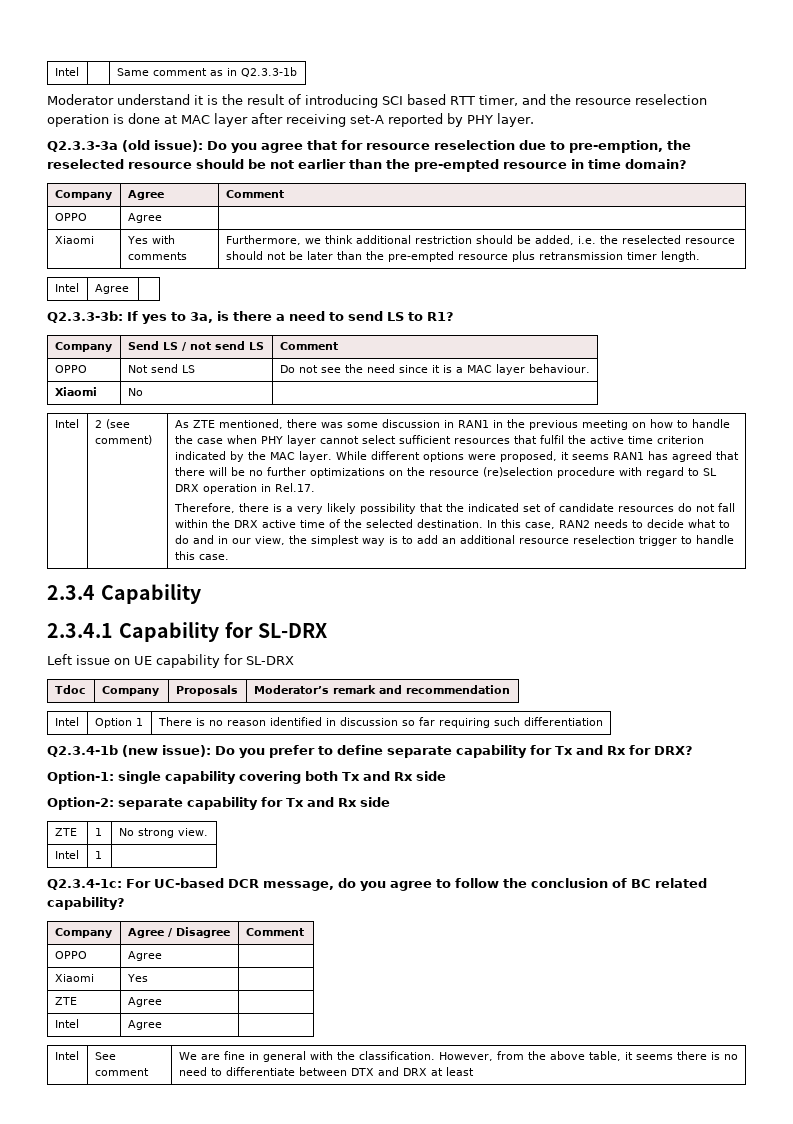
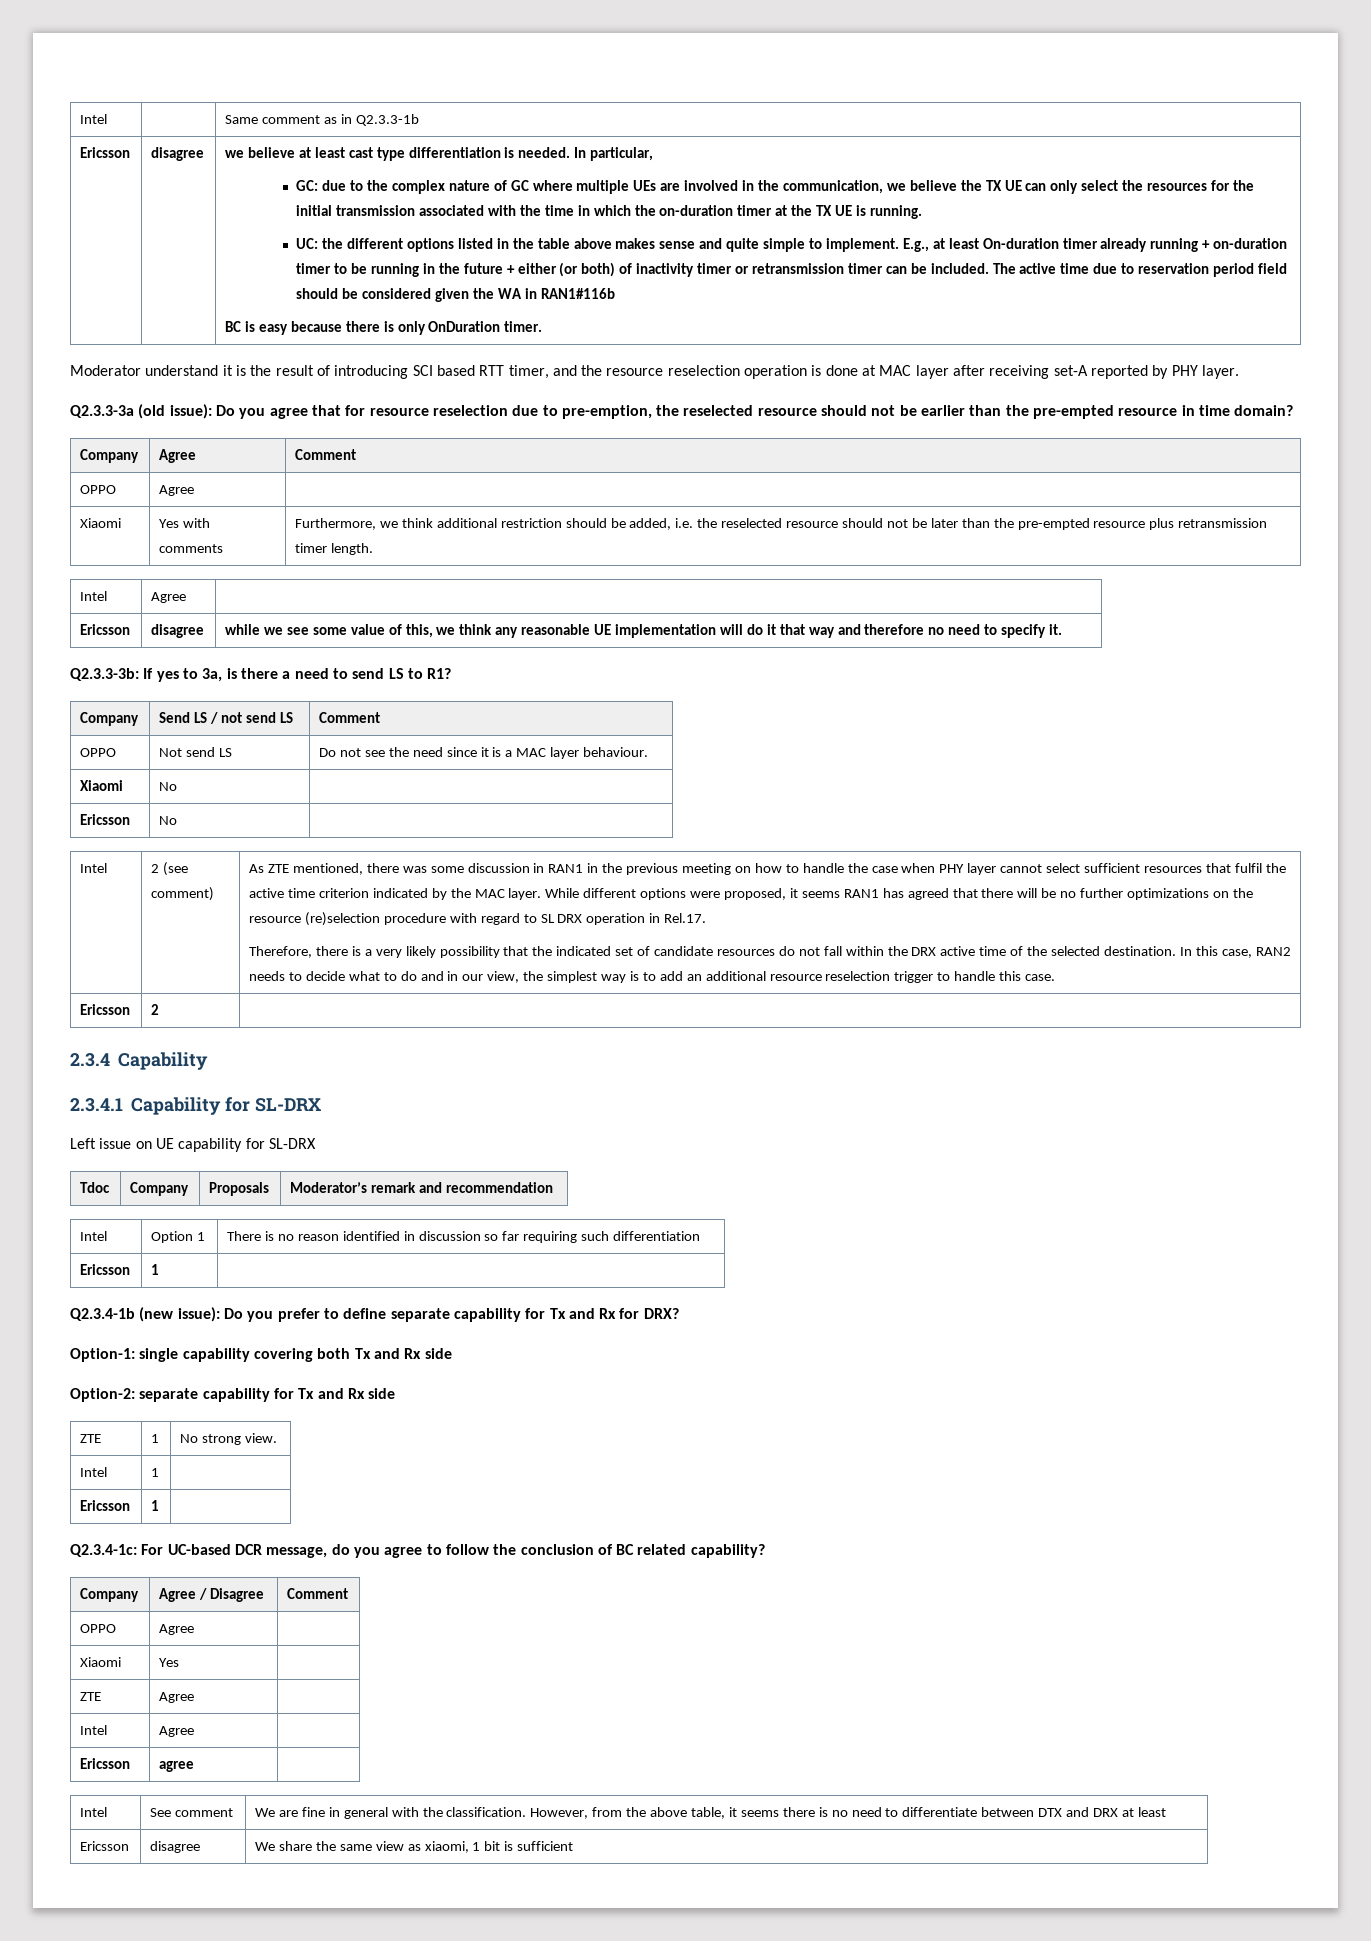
(297, 72) none -> [80,147,131,158] [151,147,205,161] [225,147,654,161] [296,180,1254,194] [296,205,922,219] [296,238,1288,252] [296,262,1287,277] [296,288,615,302] [225,321,543,335] // Ericsson | disagree | we believe at least cast type differentiation is needed. In particular, // GC: due to the complex nature of GC where multiple UEs are involved in the communication, we believe the TX UE can only select the resources for the initial transmission associated with the time in which the on-duration timer at the TX UE is running. // UC: the different options listed in the table above makes sense and quite simple to implement. E.g., at least On-duration timer already running + on-duration timer to be running in the future + either (or both) of inactivity timer or retransmission timer can be included. The active time due to reservation period field should be considered given the WA in RAN1#116b // BC is easy because there is only OnDuration timer.
[248,159,294,169] be not -> [871,405,917,416] not be
(129, 289) none -> [80,624,131,635] [151,624,205,638] [225,624,1062,638] // Ericsson | disagree | while we see some value of this, we think any reasonable UE implementation will do it that way and therefore no need to specify it.
(143, 392) none -> [80,814,131,825] [159,816,178,825] // Ericsson | No |
(229, 557) none -> [80,1004,131,1015] [151,1004,160,1015] // Ericsson | 2 |
(603, 721) none -> [80,1264,131,1275] [151,1264,160,1275] // Ericsson | 1 |
(102, 855) none -> [80,1500,131,1511] [151,1500,160,1511] // Ericsson | 1 |
(162, 1025) none -> [80,1758,131,1769] [159,1761,195,1772] // Ericsson | agree |
(474, 1071) none -> [80,1841,130,1851] [150,1841,201,1853] [255,1841,574,1853] // Ericsson | disagree | We share the same view as xiaomi, 1 bit is sufficient

